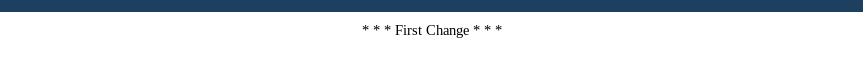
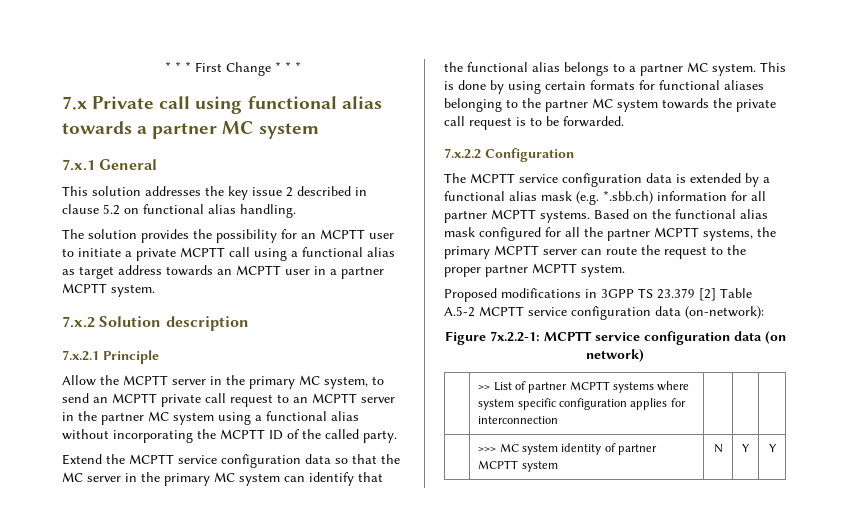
(502, 30) none -> [62,96,382,114] [62,121,319,139] [62,159,158,171] [62,186,367,200] [62,204,296,218] [62,229,394,243] [62,247,395,261] [62,265,384,279] [62,283,155,297] [62,316,249,331] [62,350,159,364] [62,375,384,389] [62,393,395,407] [62,411,359,425] [62,429,397,443] [62,454,400,468] [62,472,383,486] [444,62,786,76] [444,80,764,94] [444,98,776,112] [444,116,624,130] [444,148,574,162] [444,173,770,187] [444,190,766,205] [444,209,768,223] [444,227,776,241] [444,245,746,259] [444,263,625,277] [444,288,752,302] [444,306,764,320] [444,331,786,345] [586,349,644,362] [478,381,690,393] [478,398,686,410] [478,416,559,424] [478,443,658,455] [478,460,558,472] [713,444,723,453] [742,444,750,452] [768,444,777,452] // 7.x Private call using functional alias towards a partner MC system // 7.x.1 General // This solution addresses the key issue 2 described in clause 5.2 on functional alias handling. // The solution provides the possibility for an MCPTT user to initiate a private MCPTT call using a functional alias as target address towards an MCPTT user in a partner MCPTT system. // 7.x.2 Solution description // 7.x.2.1 Principle // Allow the MCPTT server in the primary MC system, to send an MCPTT private call request to an MCPTT server in the partner MC system using a functional alias without incorporating the MCPTT ID of the called party. // Extend the MCPTT service configuration data so that the MC server in the primary MC system can identify that the functional alias belongs to a partner MC system. This is done by using certain formats for functional aliases belonging to the partner MC system towards the private call request is to be forwarded. // 7.x.2.2 Configuration // The MCPTT service configuration data is extended by a functional alias mask (e.g. *.sbb.ch) information for all partner MCPTT systems. Based on the functional alias mask configured for all the partner MCPTT systems, the primary MCPTT server can route the request to the proper partner MCPTT system. // Proposed modifications in 3GPP TS 23.379 [2] Table A.5-2 MCPTT service configuration data (on-network): // Figure 7x.2.2-1: MCPTT service configuration data (on network) // | >> List of partner MCPTT systems where system specific configuration applies for interconnection | | | // | >>> MC system identity of partner MCPTT system | N | Y | Y

